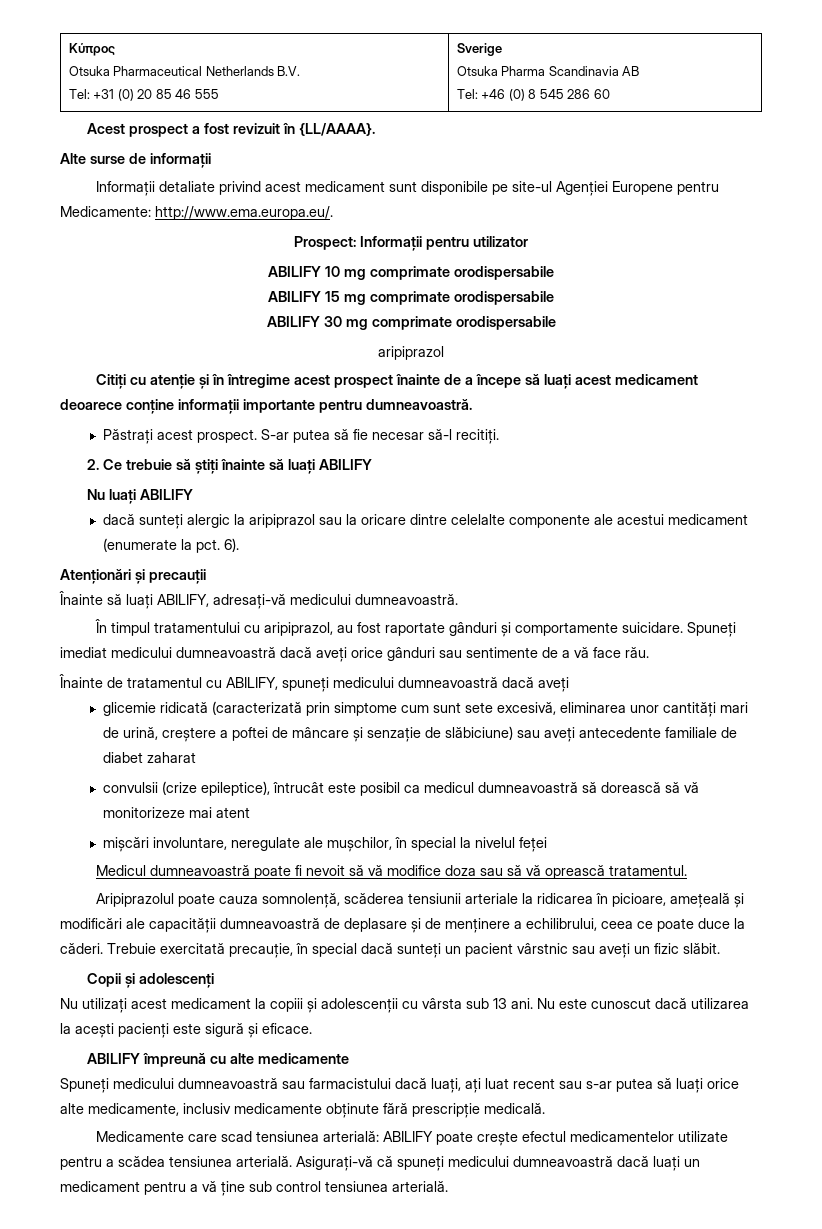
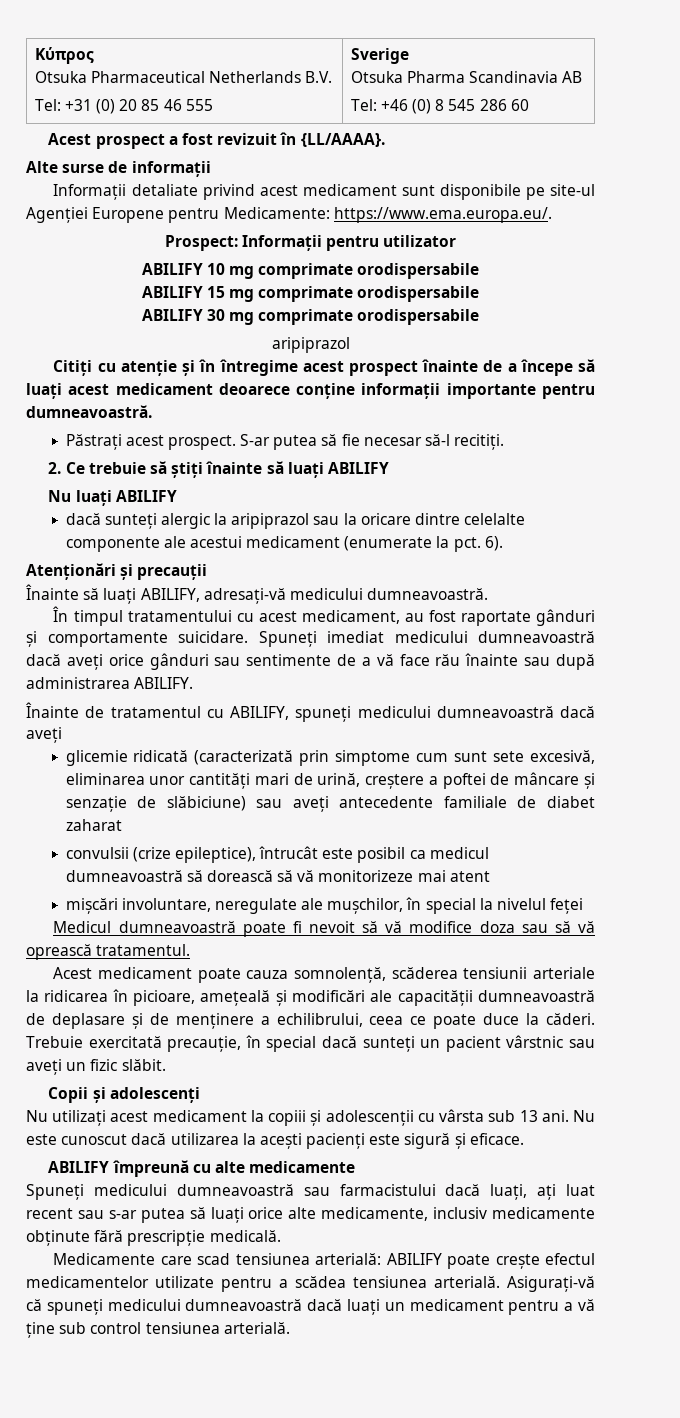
[155,206,333,220] http://www.ema.europa.eu/. -> [333,207,552,223] https://www.ema.europa.eu/.
[263,622,333,636] aripiprazol, -> [258,610,400,624] acest medicament,
[625,647,649,658] rău. -> [435,653,596,670] [26,677,194,689] rău înainte sau după administrarea ABILIFY.
[95,893,174,907] Aripiprazolul -> [53,967,193,979] Acest medicament

